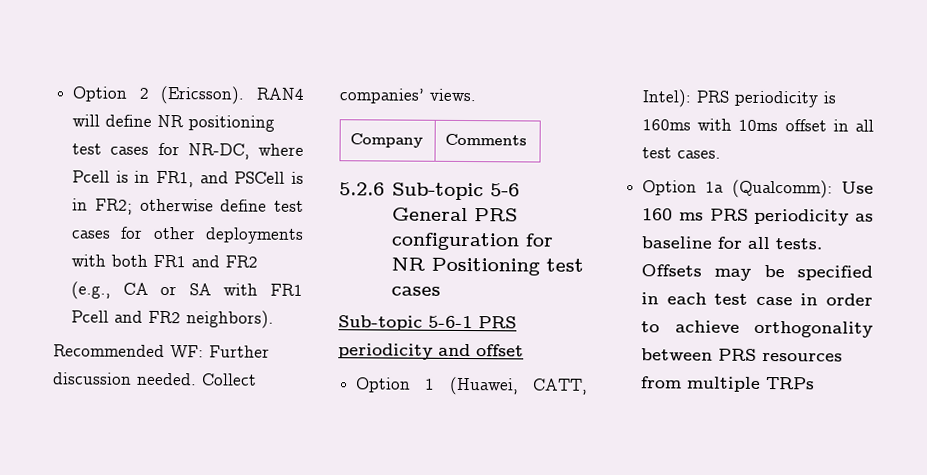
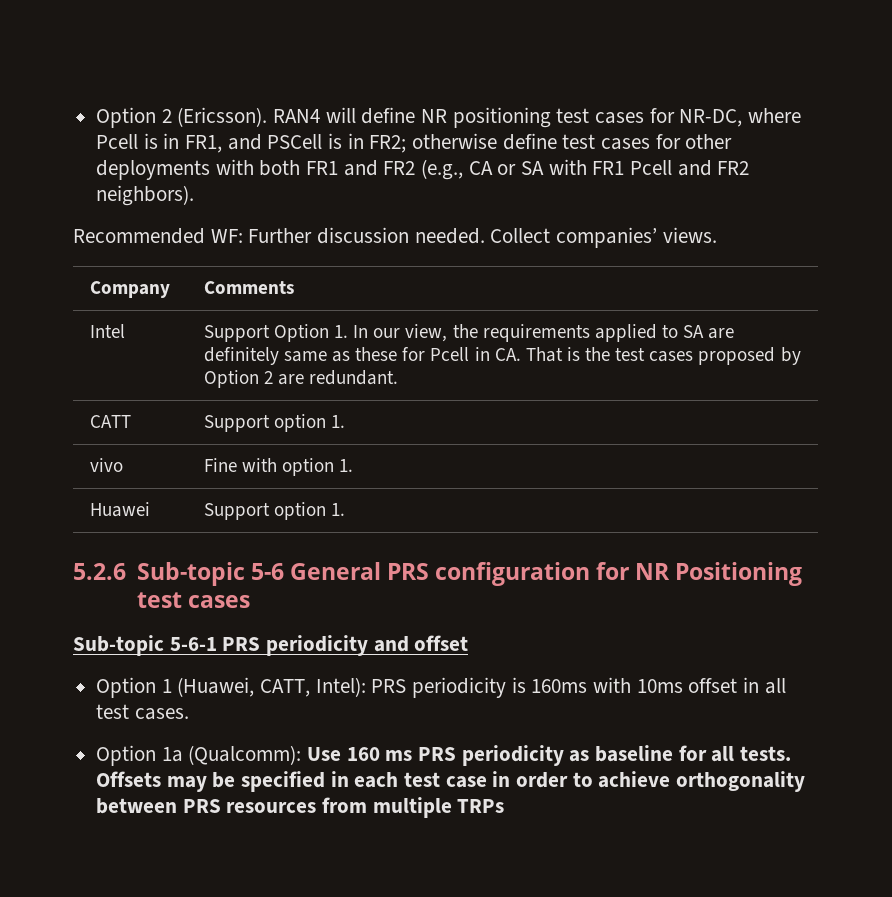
(528, 139) none -> [89,324,125,338] [203,324,735,342] [203,347,801,365] [203,370,399,388] [89,415,131,428] [203,414,345,432] [89,458,123,472] [203,458,354,476] [89,502,150,517] [203,502,345,520] // Intel | Support Option 1. In our view, the requirements applied to SA are definitely same as these for Pcell in CA. That is the test cases proposed by Option 2 are redundant. // CATT | Support option 1. // vivo | Fine with option 1. // Huawei | Support option 1.

